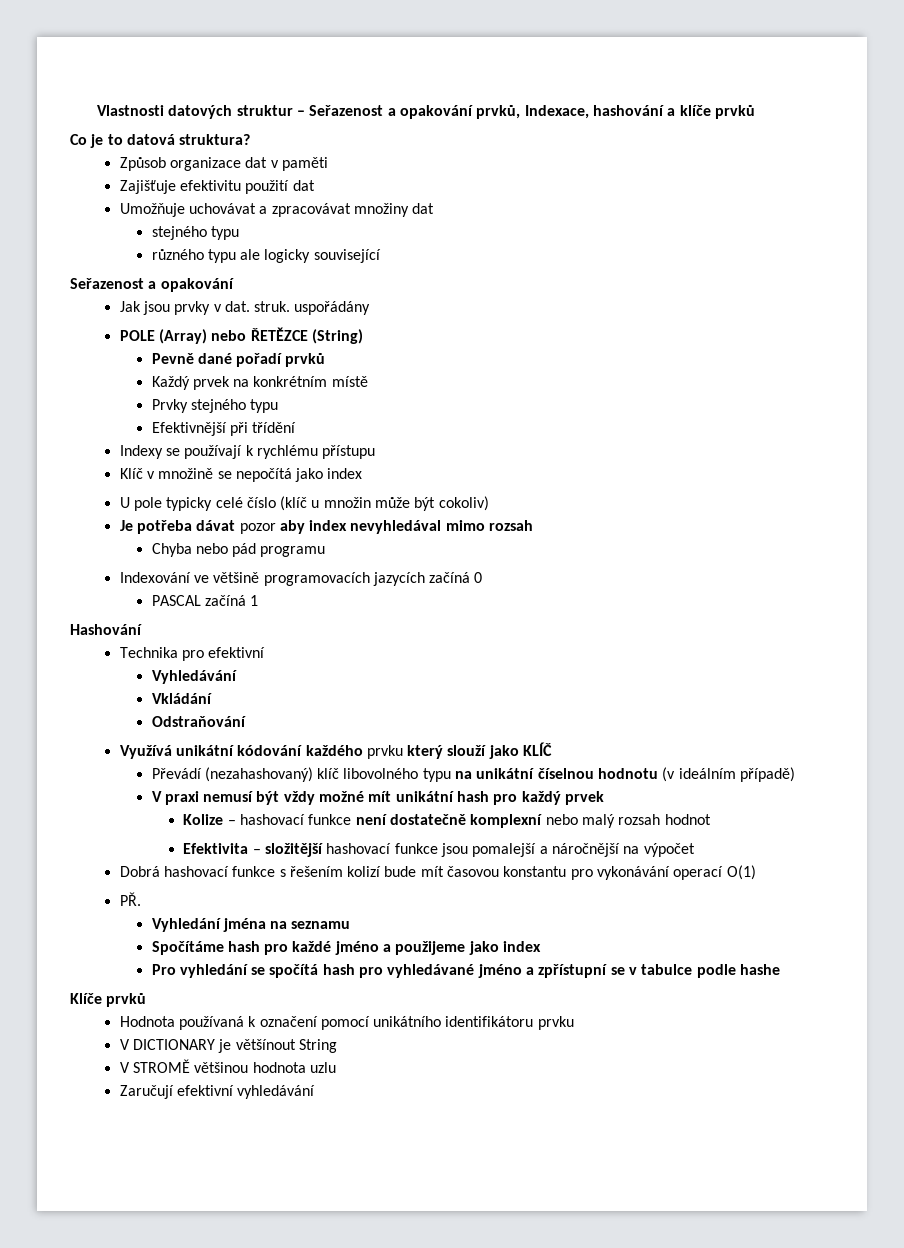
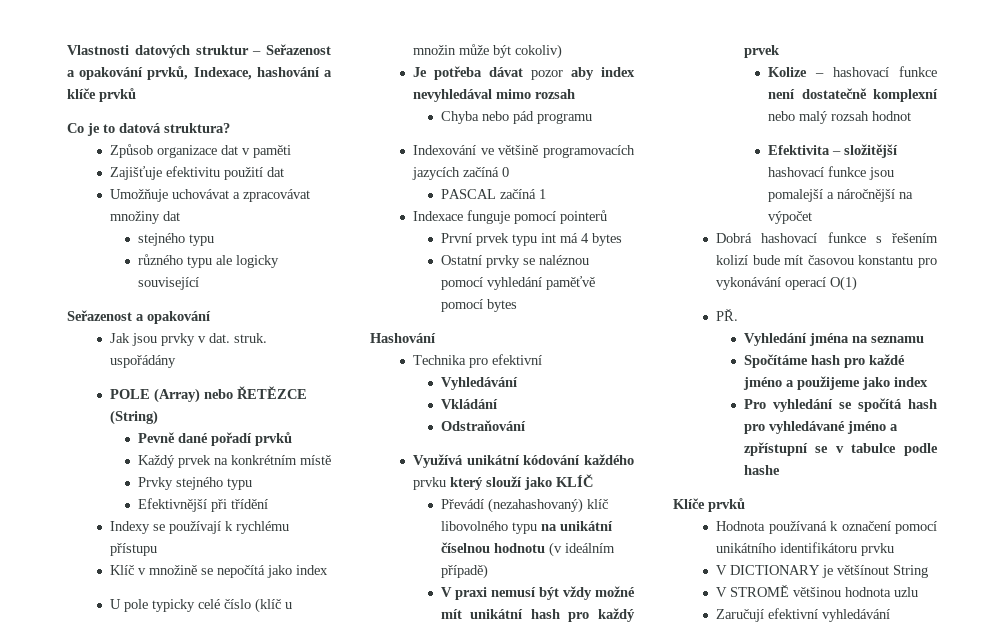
(259, 600) none -> [413,210,608,224] [440,233,622,246] [440,255,589,268] [440,276,595,290] [440,299,517,312] // Indexace funguje pomocí pointerů // První prvek typu int má 4 bytes // Ostatní prvky se naléznou pomocí vyhledání paměťvě pomocí bytes

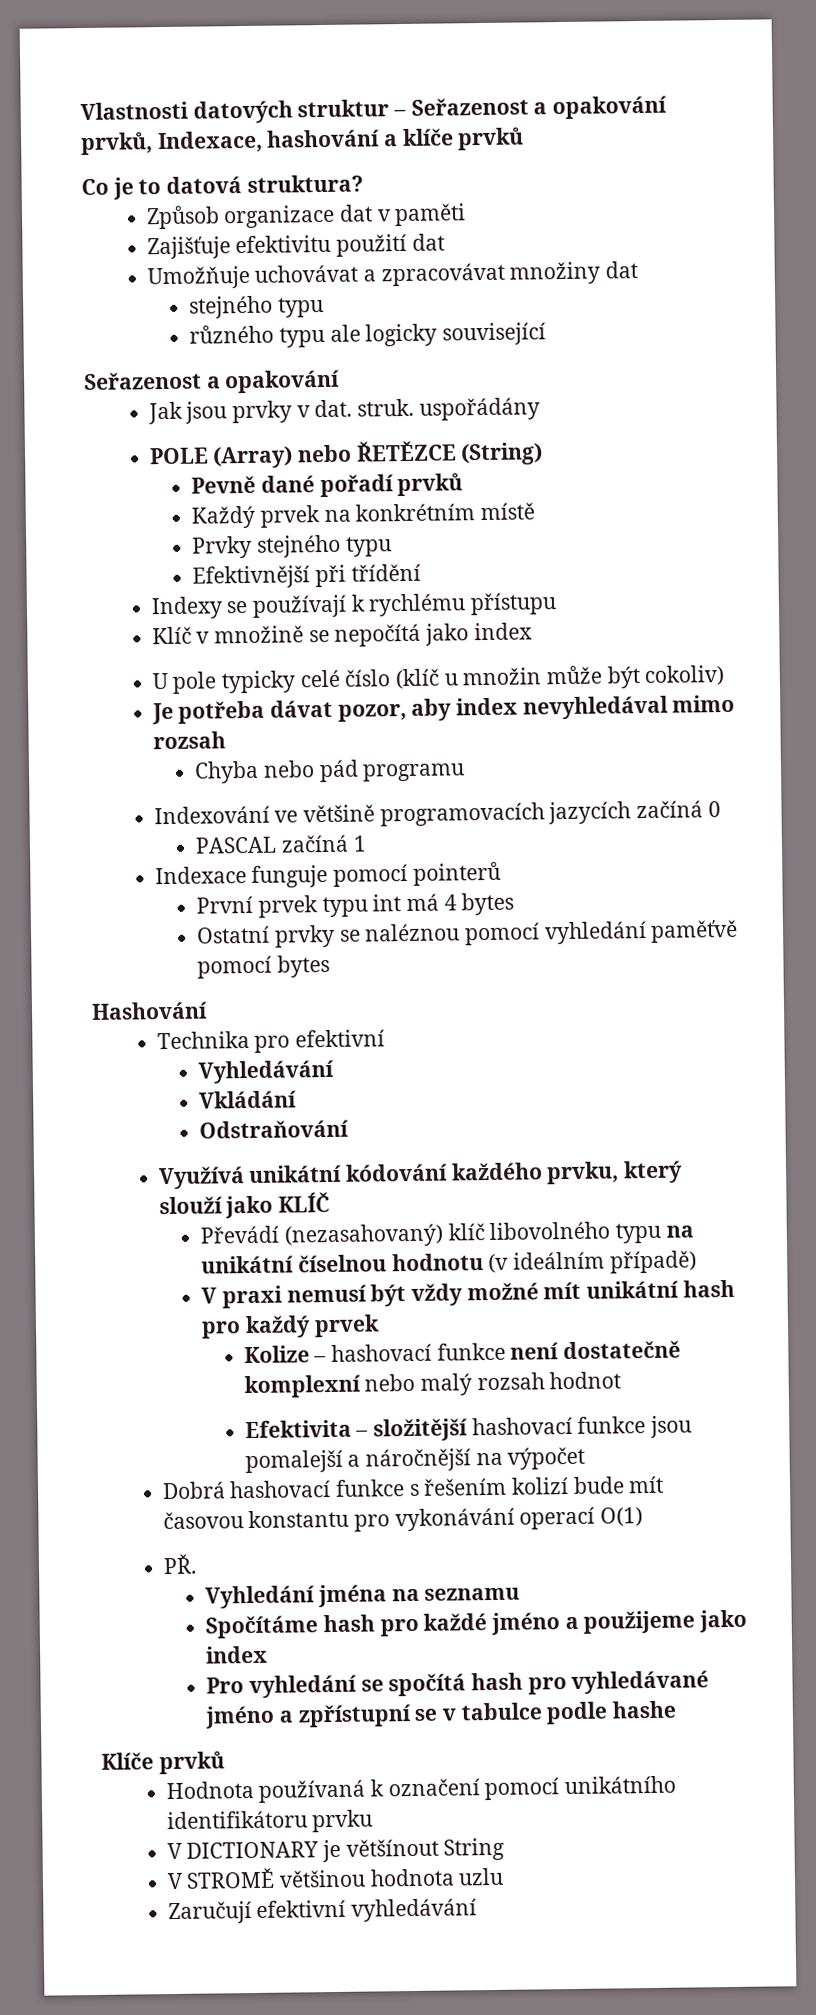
[531,70,564,80] pozor -> [337,703,407,722] pozor,
[413,477,447,490] prvku -> [546,1161,620,1185] prvku,
[487,498,583,513] (nezahashovaný) -> [283,1223,443,1248] (nezasahovaný)

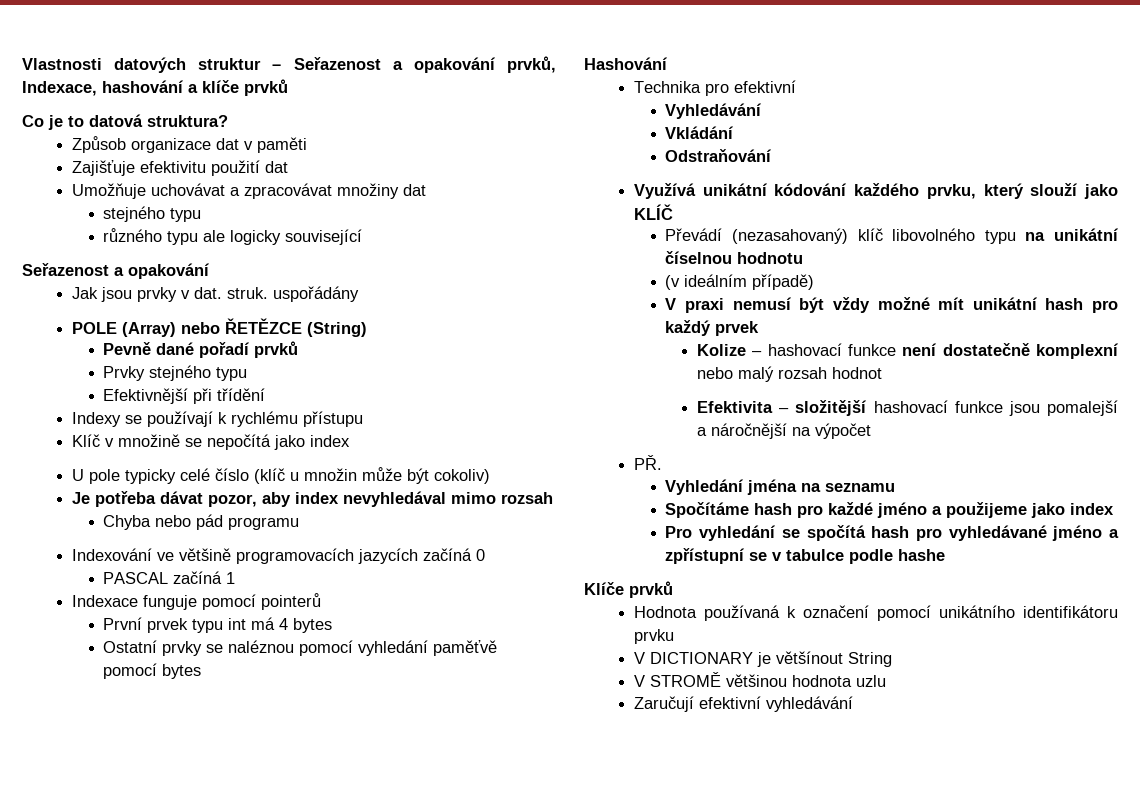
[191,502,535,529] // Každý prvek na konkrétním místě -> (299, 349) none
(484, 1262) none -> (804, 258) //
[161,1475,665,1500] [162,1506,644,1532] // Dobrá hashovací funkce s řešením kolizí bude mít časovou konstantu pro vykonávání operací O(1) -> (872, 431) none

